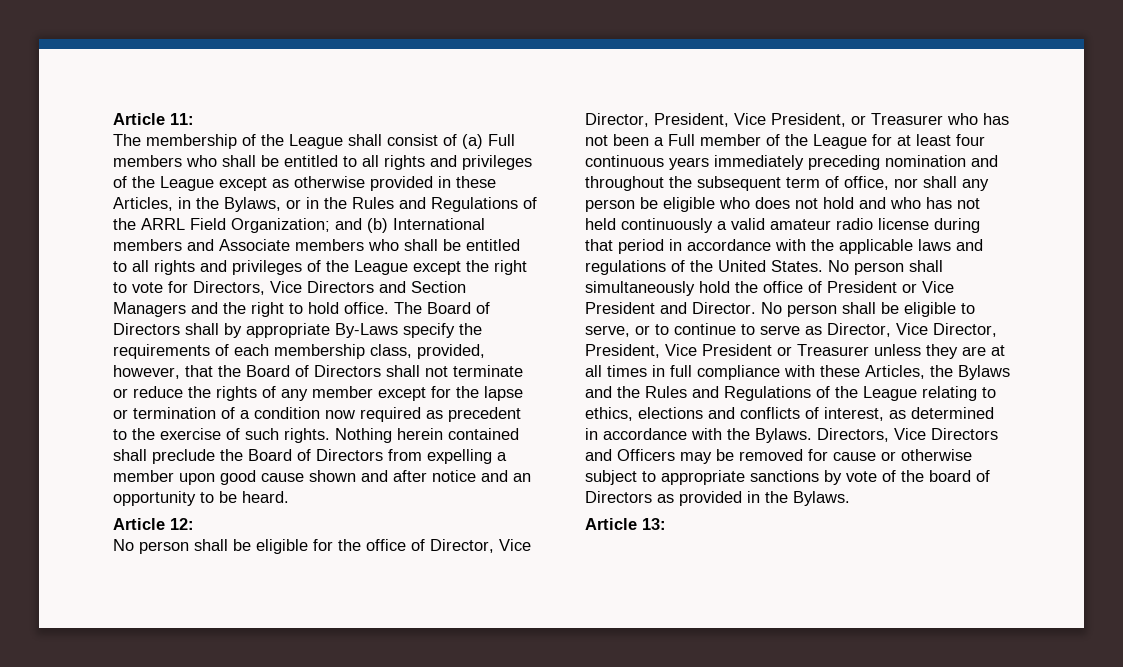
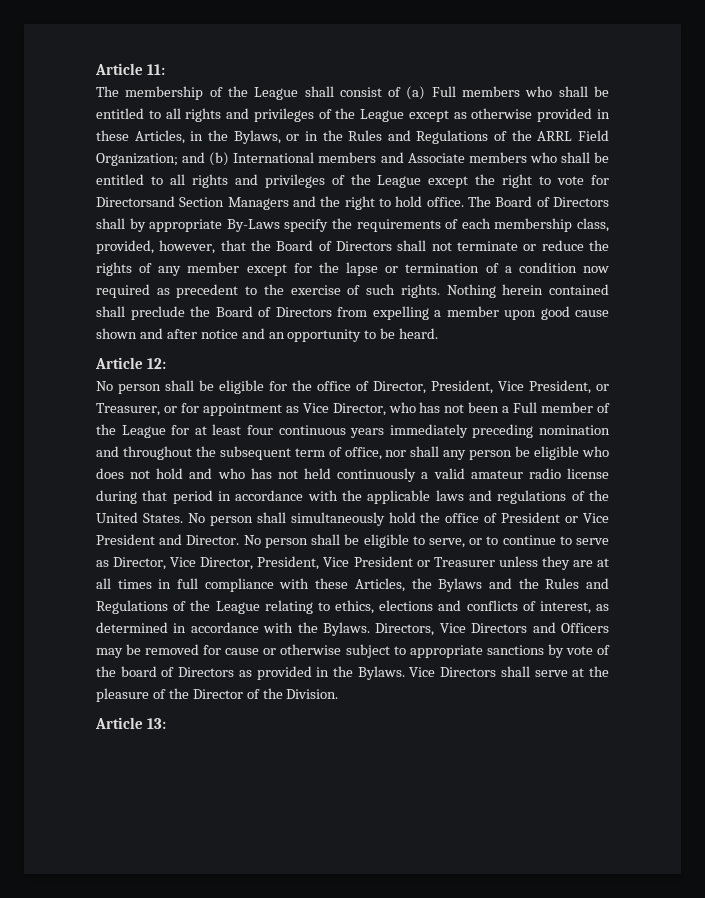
[193,281,406,295] Directors, Vice Directors and -> [96,196,175,207] Directorsand
[499,539,531,551] [585,113,649,127] Vice Director, -> (426, 387) none
[871,113,943,125] Treasurer -> [96,403,386,416] Treasurer, or for appointment as Vice Director,
(850, 498) none -> [409,666,609,677] [96,688,339,702] Vice Directors shall serve at the pleasure of the Director of the Division.

